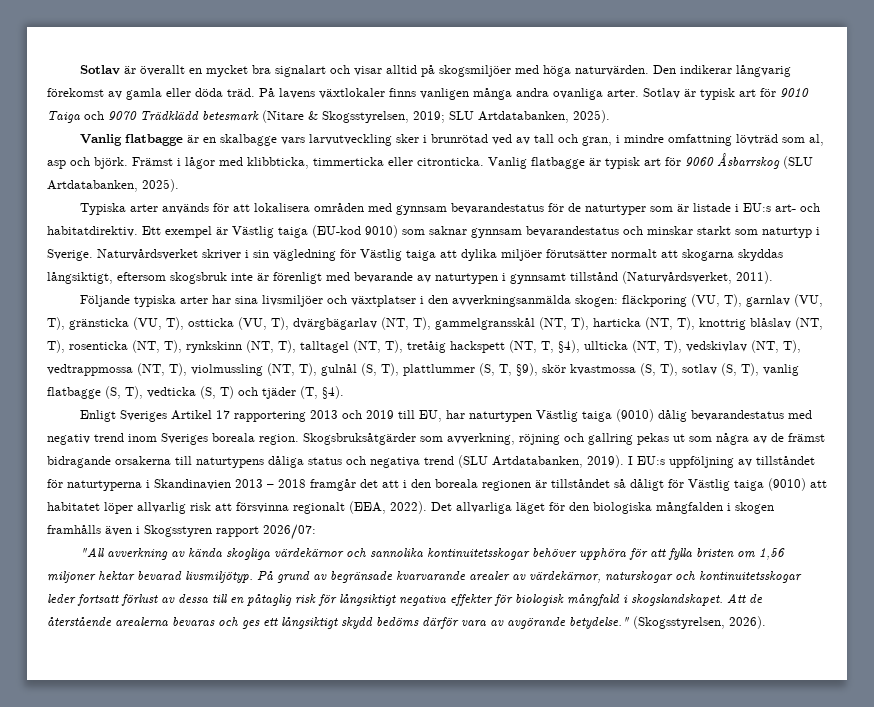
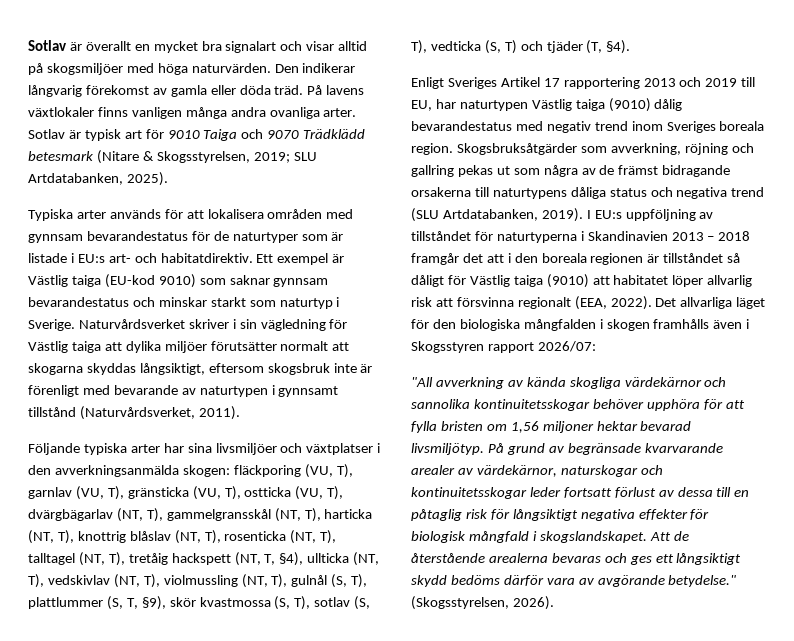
[79,134,824,146] [47,153,813,169] [47,179,179,192] // Vanlig flatbagge är en skalbagge vars larvutveckling sker i brunrötad ved av tall och gran, i mindre omfattning lövträd som al, asp och björk. Främst i lågor med klibbticka, timmerticka eller citronticka. Vanlig flatbagge är typisk art för 9060 Åsbarrskog (SLU Artdatabanken, 2025). -> (168, 179) none
[186,340,296,353] rynkskinn (NT, T), -> (337, 537) none
[47,363,187,376] vedtrappmossa (NT, T), -> (160, 581) none
[763,364,799,376] [47,386,143,399] vanlig flatbagge (S, T), -> (427, 47) none

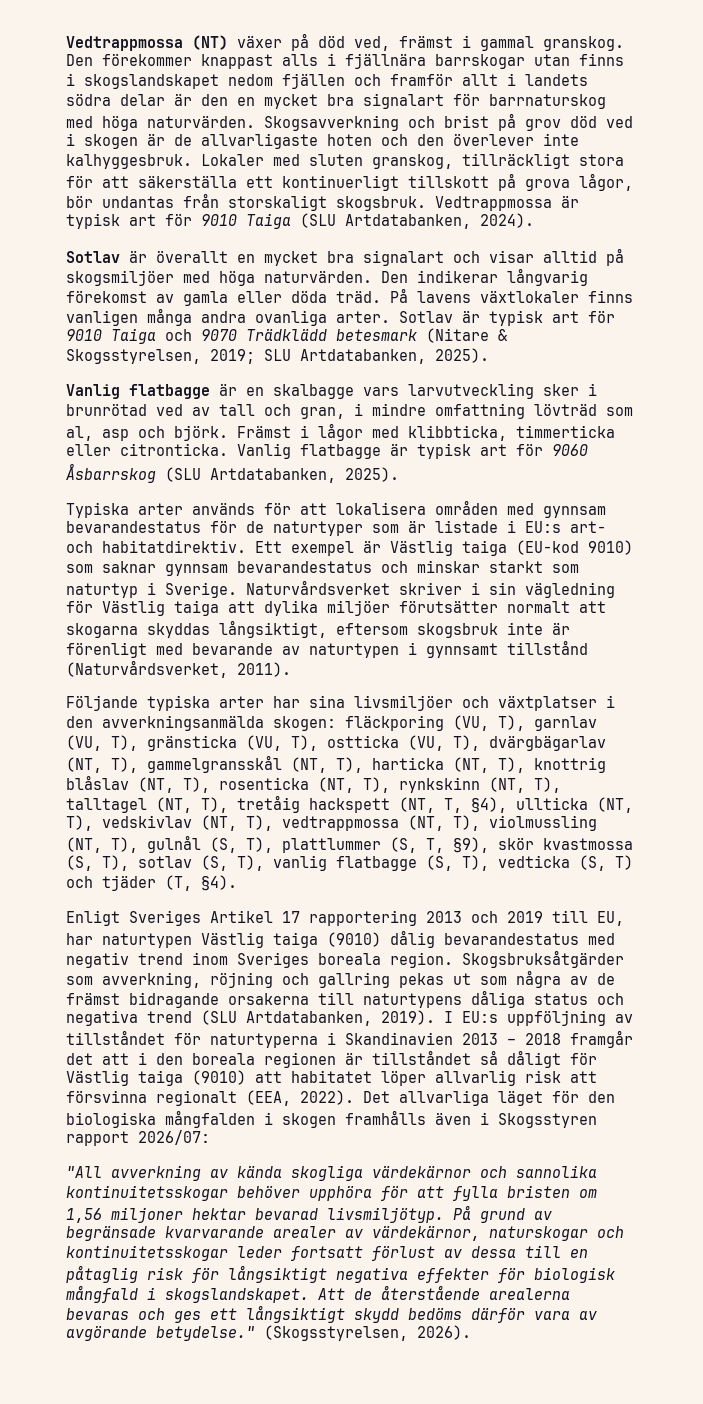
(28, 45) none -> [66,33,624,51] [66,53,624,69] [66,73,588,89] [66,93,606,109] [66,113,633,131] [66,133,579,149] [66,153,624,169] [66,173,633,191] [66,193,579,211] [66,213,534,229] Vedtrappmossa (NT) växer på död ved, främst i gammal granskog. Den förekommer knappast alls i fjällnära barrskogar utan finns i skogslandskapet nedom fjällen och framför allt i landets södra delar är den en mycket bra signalart för barrnaturskog med höga naturvärden. Skogsavverkning och brist på grov död ved i skogen är de allvarligaste hoten och den överlever inte kalhyggesbruk. Lokaler med sluten granskog, tillräckligt stora för att säkerställa ett kontinuerligt tillskott på grova lågor, bör undantas från storskaligt skogsbruk. Vedtrappmossa är typisk art för 9010 Taiga (SLU Artdatabanken, 2024). //
(168, 179) none -> [66,383,597,399] [66,403,633,419] [66,423,615,441] [66,443,588,459] [66,463,399,483] // Vanlig flatbagge är en skalbagge vars larvutveckling sker i brunrötad ved av tall och gran, i mindre omfattning lövträd som al, asp och björk. Främst i lågor med klibbticka, timmerticka eller citronticka. Vanlig flatbagge är typisk art för 9060 Åsbarrskog (SLU Artdatabanken, 2025).
(337, 537) none -> [399,777,561,793] rynkskinn (NT, T),
(160, 581) none -> [282,815,480,831] vedtrappmossa (NT, T),
(427, 47) none -> [273,855,489,871] vanlig flatbagge (S, T),

